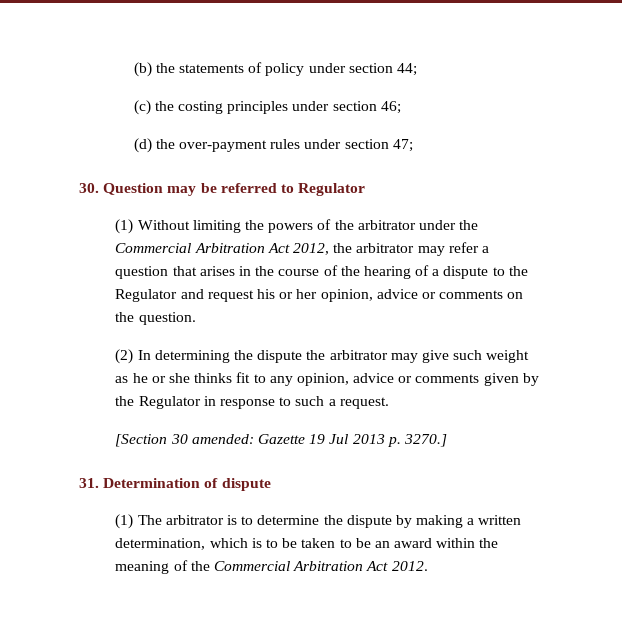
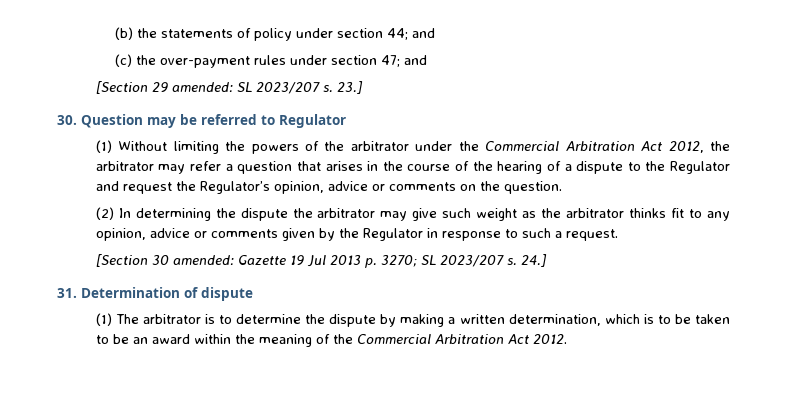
(417, 69) none -> [412,28,436,38] and
[178,101,401,114] [133,138,175,153] costing principles under section 46; // (d) the -> (157, 60) none
(413, 145) none -> [404,55,428,65] [95,81,363,94] and // [Section 29 amended: SL 2023/207 s. 23.]
[256,289,318,299] his or her -> [175,181,270,194] the Regulator’s
[132,373,190,383] he or she -> [541,208,625,218] the arbitrator
[403,434,447,447] 3270.] -> [380,254,547,267] 3270; SL 2023/207 s. 24.]

